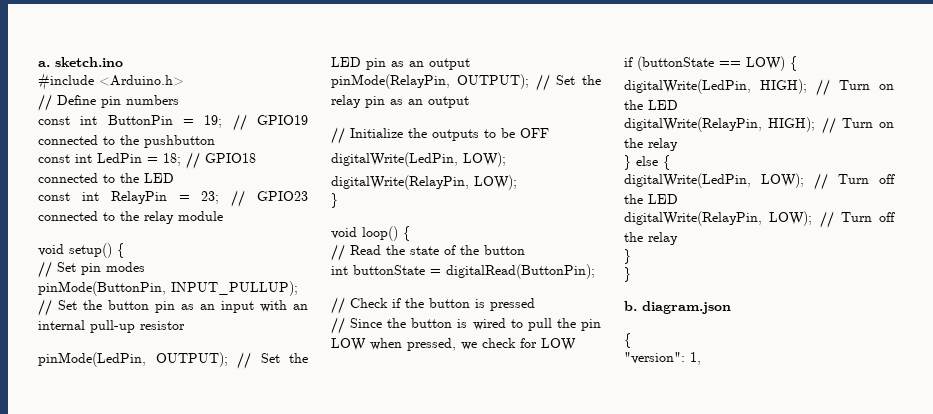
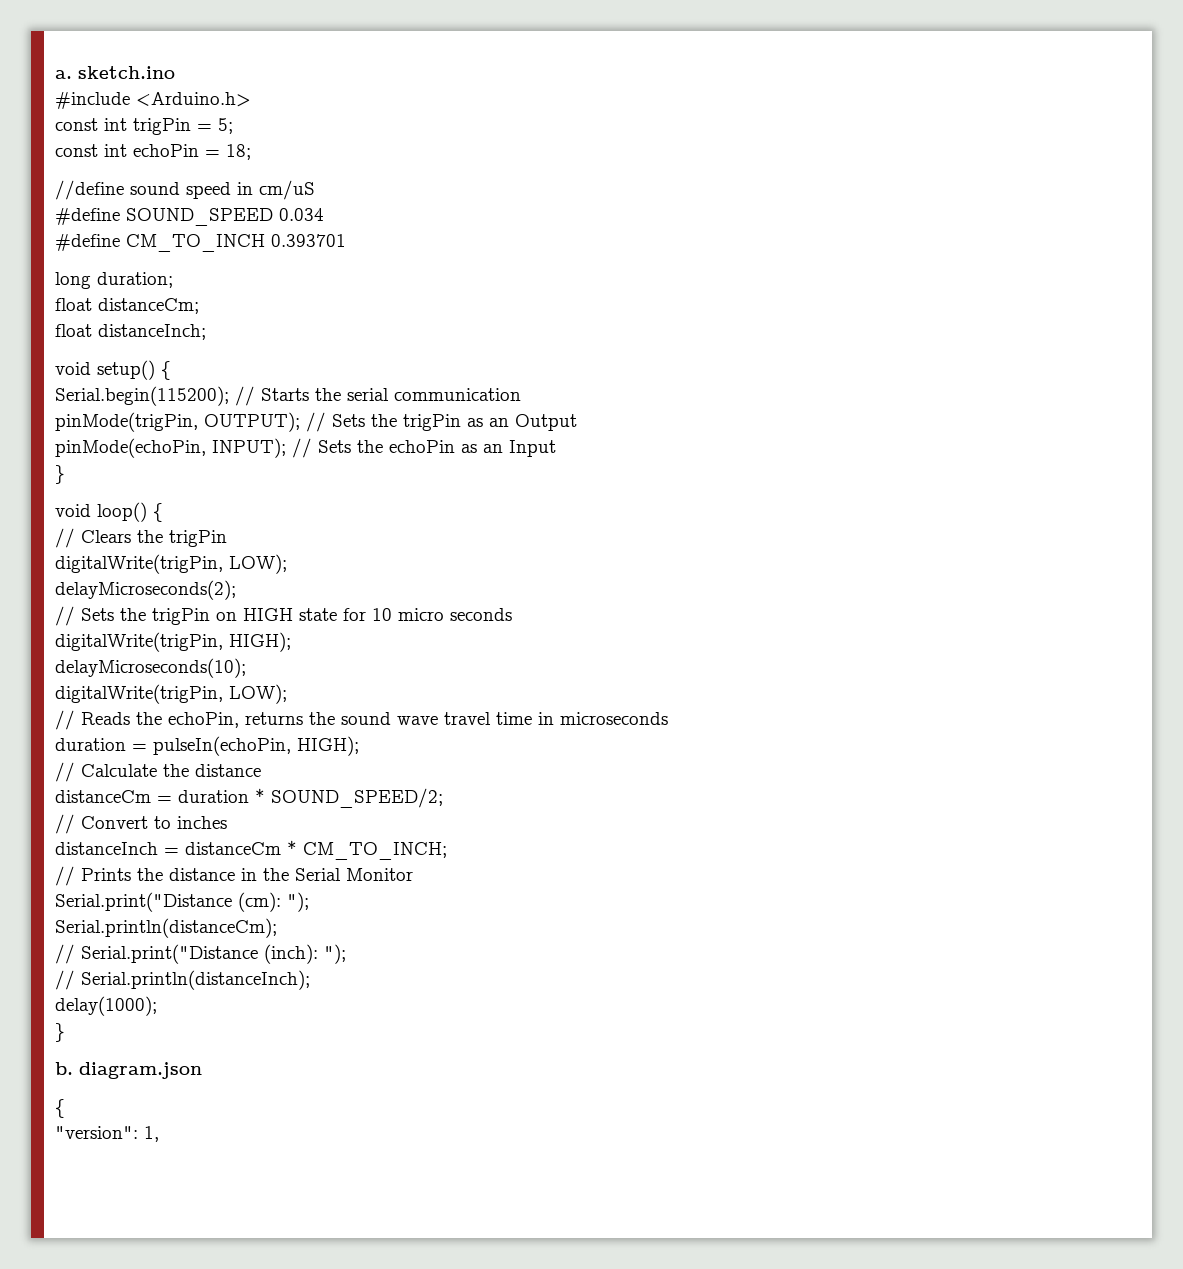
[38,94,179,111] [38,114,308,131] [38,135,215,148] [38,152,256,169] [38,173,174,183] [38,190,308,207] [38,211,223,224] [38,243,124,258] [38,261,145,278] [38,281,298,296] [38,299,308,316] [38,320,185,333] [38,352,308,369] [331,57,470,70] [331,74,601,91] [331,95,469,108] [331,127,549,144] [331,152,506,167] [331,175,517,190] // Define pin numbers // const int ButtonPin = 19; // GPIO19 connected to the pushbutton // const int LedPin = 18; // GPIO18 connected to the LED // const int RelayPin = 23; // GPIO23 connected to the relay module // void setup() { // // Set pin modes // pinMode(ButtonPin, INPUT_PULLUP); // Set the button pin as an input with an internal pull-up resistor // pinMode(LedPin, OUTPUT); // Set the LED pin as an output // pinMode(RelayPin, OUTPUT); // Set the relay pin as an output // // Initialize the outputs to be OFF // digitalWrite(LedPin, LOW); // digitalWrite(RelayPin, LOW); -> [55,118,233,135] [55,144,251,160] [55,180,315,200] [55,208,324,226] [55,234,346,252] [55,272,173,289] [55,298,199,314] [55,324,206,340] [55,360,171,380] [55,386,521,406] [55,412,577,432] [55,438,556,458] const int trigPin = 5; // const int echoPin = 18; // //define sound speed in cm/uS // #define SOUND_SPEED 0.034 // #define CM_TO_INCH 0.393701 // long duration; // float distanceCm; // float distanceInch; // void setup() { // Serial.begin(115200); // Starts the serial communication // pinMode(trigPin, OUTPUT); // Sets the trigPin as an Output // pinMode(echoPin, INPUT); // Sets the echoPin as an Input
[350,245,525,255] [331,264,595,279] [331,297,535,314] [331,317,601,334] [331,338,576,351] [624,56,797,71] [624,79,894,96] [624,100,678,110] [624,117,894,134] [624,138,678,151] [624,155,670,170] [624,173,895,190] [624,194,678,204] [624,211,895,228] [624,232,678,245] [624,249,631,264] Read the state of the button // int buttonState = digitalRead(ButtonPin); // // Check if the button is pressed // // Since the button is wired to pull the pin LOW when pressed, we check for LOW // if (buttonState == LOW) { // digitalWrite(LedPin, HIGH); // Turn on the LED // digitalWrite(RelayPin, HIGH); // Turn on the relay // } else { // digitalWrite(LedPin, LOW); // Turn off the LED // digitalWrite(RelayPin, LOW); // Turn off the relay // } -> [81,530,227,547] [55,554,287,574] [55,580,236,600] [55,606,512,626] [55,632,291,652] [55,658,246,678] [55,684,287,704] [55,710,668,730] [55,736,359,756] [55,762,261,782] [55,788,443,808] [55,814,227,834] [55,840,447,860] [55,866,413,886] [55,892,309,912] [55,918,277,938] [55,944,346,964] [55,970,310,990] [55,996,157,1016] Clears the trigPin // digitalWrite(trigPin, LOW); // delayMicroseconds(2); // // Sets the trigPin on HIGH state for 10 micro seconds // digitalWrite(trigPin, HIGH); // delayMicroseconds(10); // digitalWrite(trigPin, LOW); // // Reads the echoPin, returns the sound wave travel time in microseconds // duration = pulseIn(echoPin, HIGH); // // Calculate the distance // distanceCm = duration * SOUND_SPEED/2; // // Convert to inches // distanceInch = distanceCm * CM_TO_INCH; // // Prints the distance in the Serial Monitor // Serial.print("Distance (cm): "); // Serial.println(distanceCm); // // Serial.print("Distance (inch): "); // // Serial.println(distanceInch); // delay(1000);

